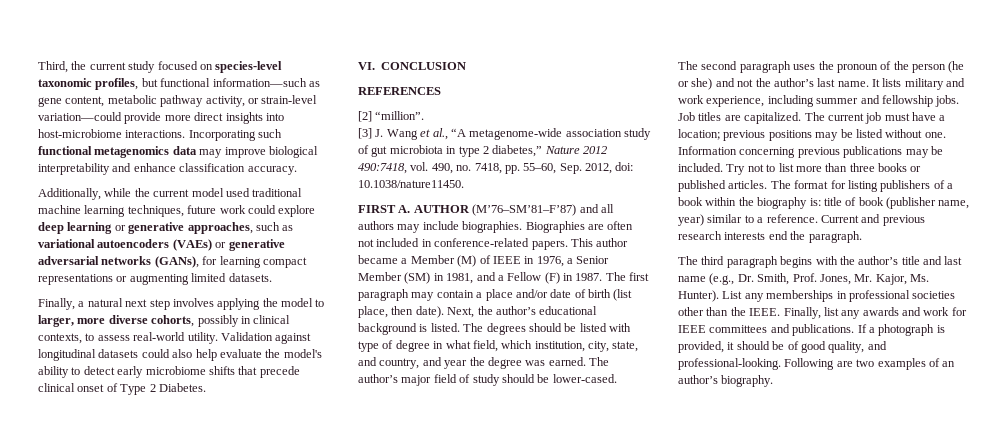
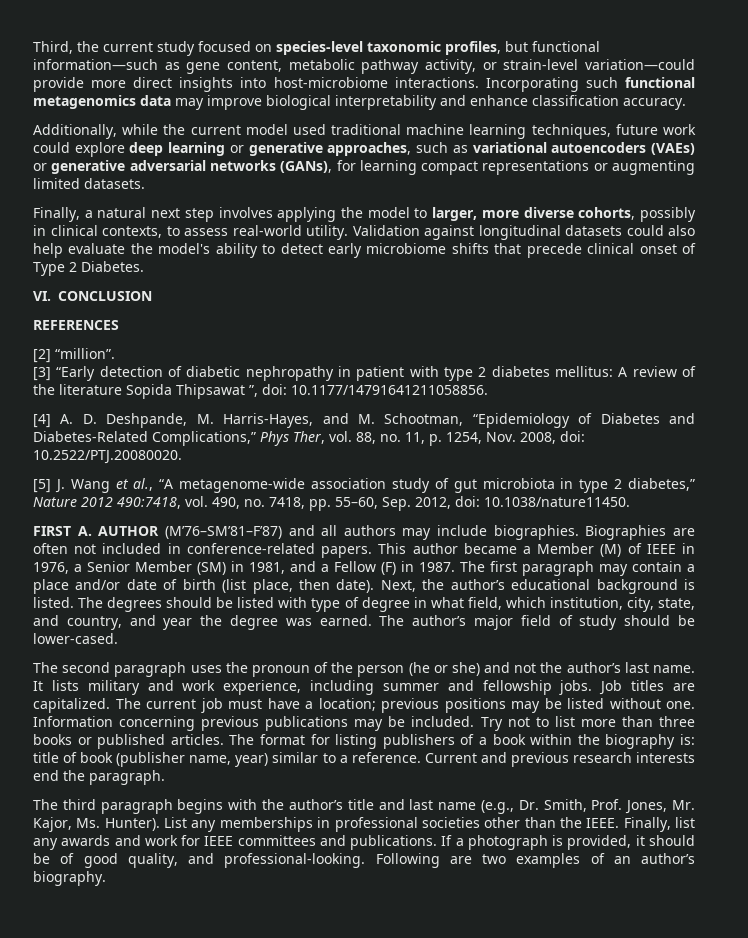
(372, 133) none -> [56,366,696,381] [33,384,488,399] [33,413,695,428] [33,431,585,446] [33,450,182,464] [33,479,51,493] “Early detection of diabetic nephropathy in patient with type 2 diabetes mellitus: A review of the literature Sopida Thipsawat ”, doi: 10.1177/14791641211058856. // [4] A. D. Deshpande, M. Harris-Hayes, and M. Schootman, “Epidemiology of Diabetes and Diabetes-Related Complications,” Phys Ther, vol. 88, no. 11, p. 1254, Nov. 2008, doi: 10.2522/PTJ.20080020. // [5]

